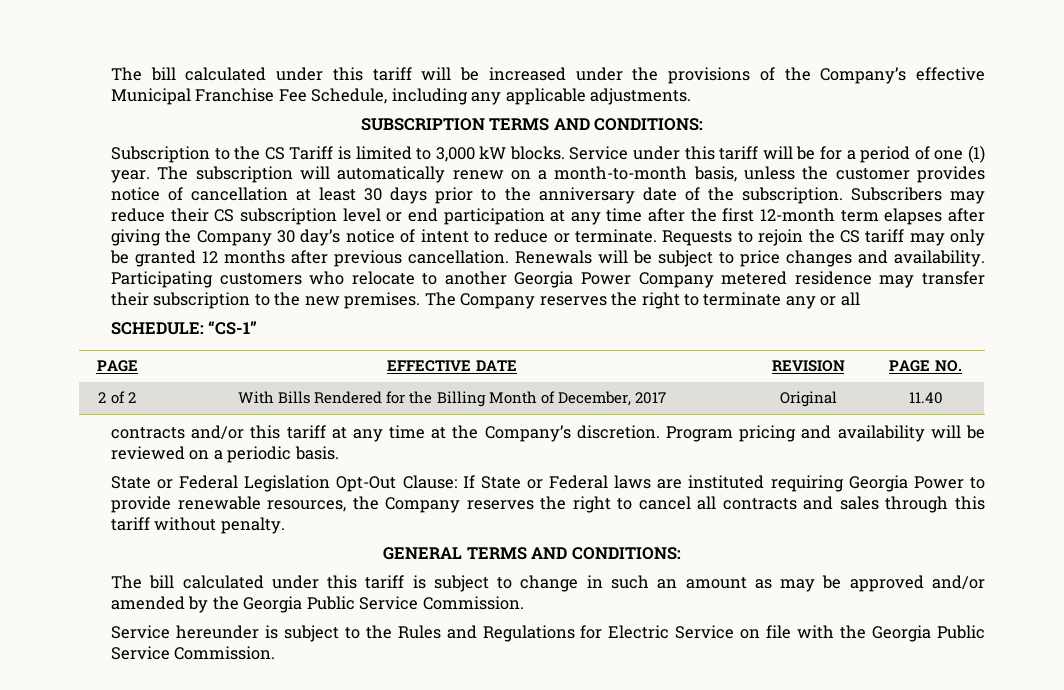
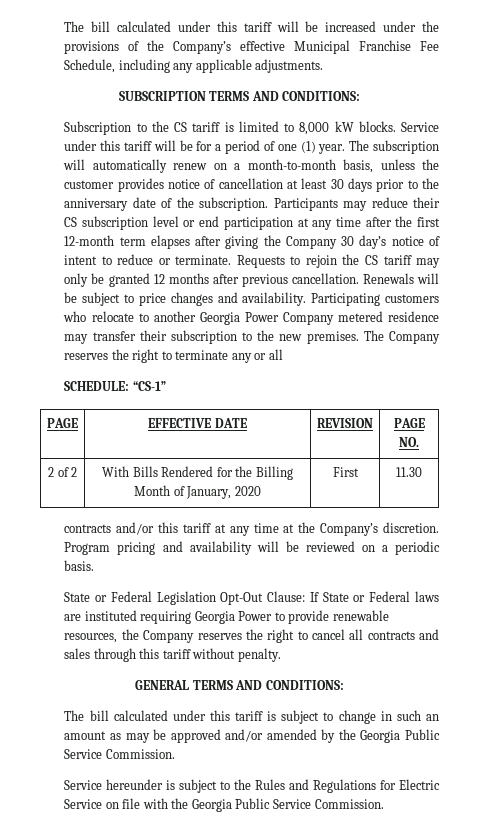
[289,146,334,160] Tariff -> [192,122,221,132] tariff
[435,147,475,162] 3,000 -> [299,122,330,135] 8,000
[850,187,942,201] Subscribers -> [273,198,338,211] Participants
[557,391,666,406] [779,391,837,407] [908,392,943,404] December, 2017 | Original | 11.40 -> [186,486,261,499] [332,467,359,477] [396,467,422,477] January, 2020 | First | 11.30

